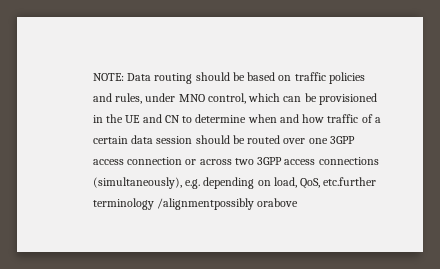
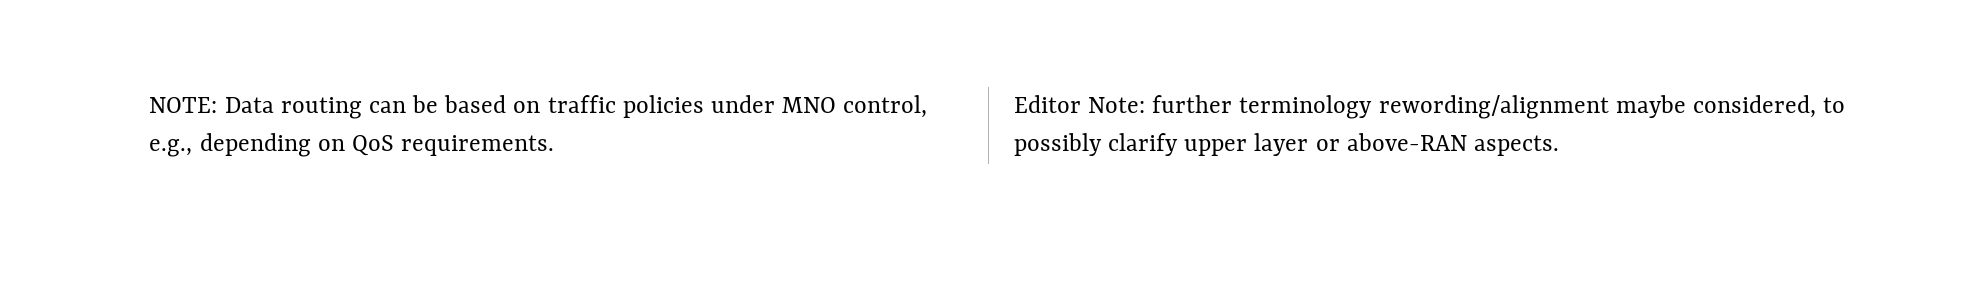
[195,72,230,81] should -> [368,101,406,113] can
[92,93,143,104] and rules, -> (704, 106) none
[248,93,377,105] [92,114,381,123] [92,135,355,144] [92,157,379,165] [92,177,377,189] [92,198,299,210] which can be provisioned in the UE and CN to determine when and how traffic of a certain data session should be routed over one 3GPP access connection or across two 3GPP access connections (simultaneously), e.g. depending on load, QoS, etc.further terminology /alignmentpossibly orabove -> [149,133,555,157] [1014,95,1846,119] [1014,133,1559,156] e.g., depending on QoS requirements. // Editor Note: further terminology rewording/alignment maybe considered, to possibly clarify upper layer or above-RAN aspects.

